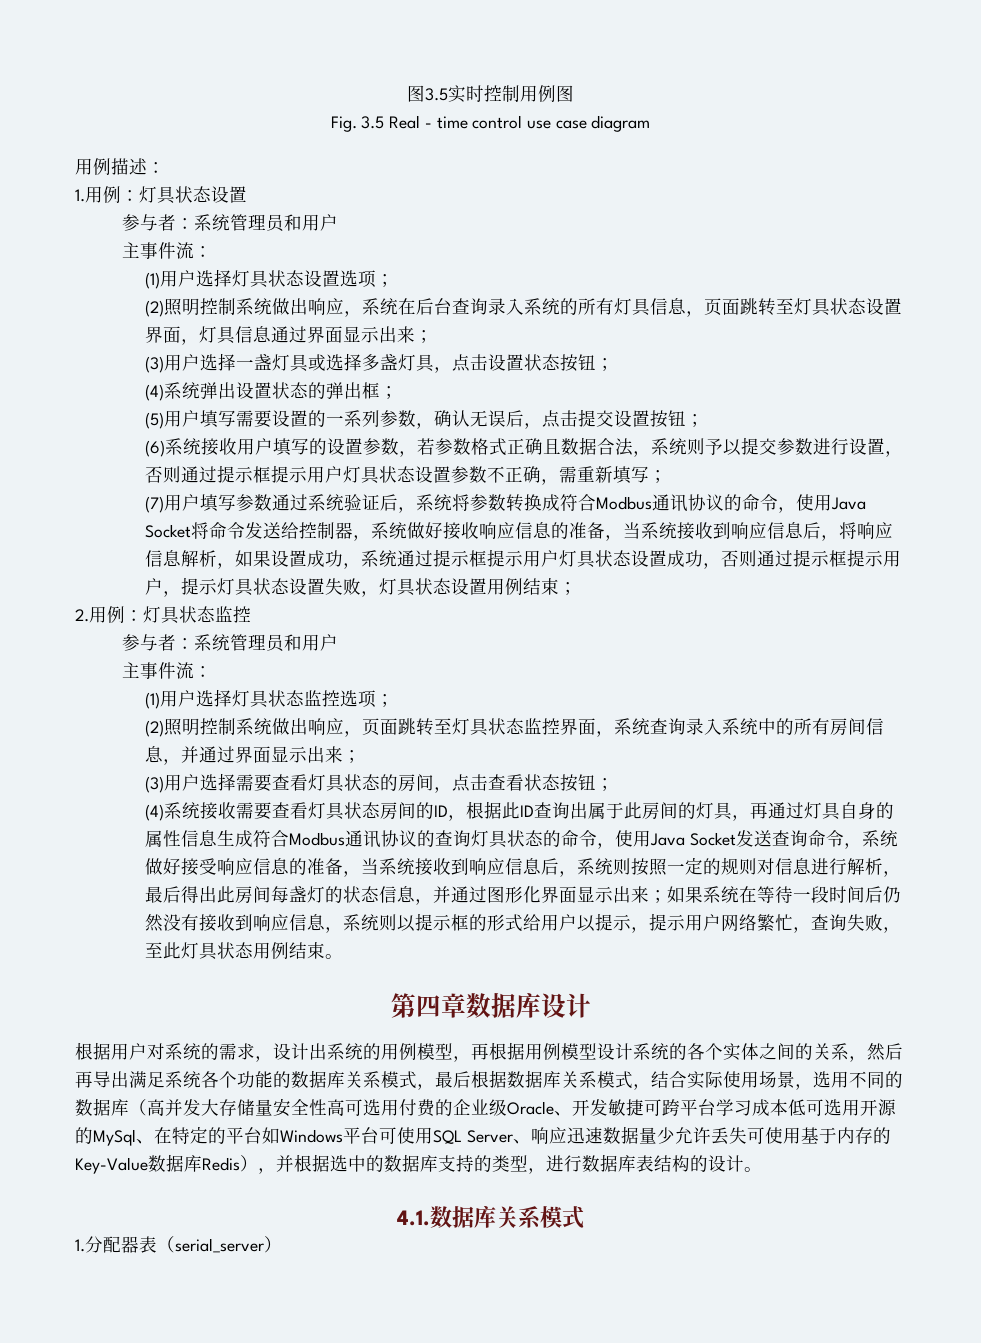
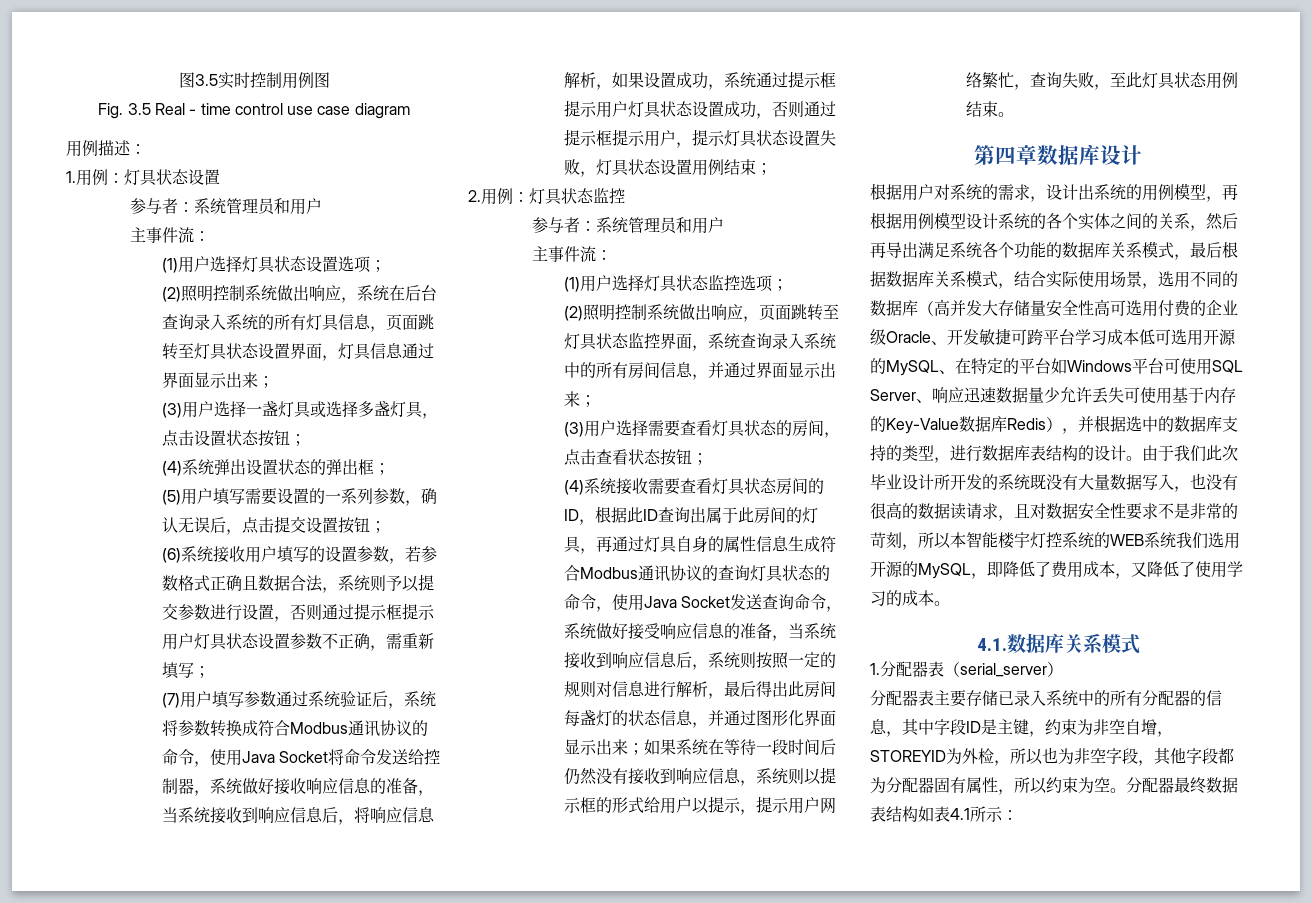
[93,1129,136,1146] MySql -> [886,360,939,376] MySQL
(762, 1169) none -> [1142,445,1238,462] [870,473,1238,492] [870,502,1238,521] [870,532,1240,550] [870,561,1243,579] [870,590,950,606] 由于我们此次毕业设计所开发的系统既没有大量数据写入，也没有很高的数据读请求，且对数据安全性要求不是非常的苛刻，所以本智能楼宇灯控系统的WEB系统我们选用开源的MySQL，即降低了费用成本，又降低了使用学习的成本。
(282, 1244) none -> [870,690,1222,707] [870,719,1173,737] [870,747,1234,766] [870,777,1238,795] [870,806,1018,822] // 分配器表主要存储已录入系统中的所有分配器的信息，其中字段ID是主键，约束为非空自增，STOREYID为外检，所以也为非空字段，其他字段都为分配器固有属性，所以约束为空。分配器最终数据表结构如表4.1所示：

